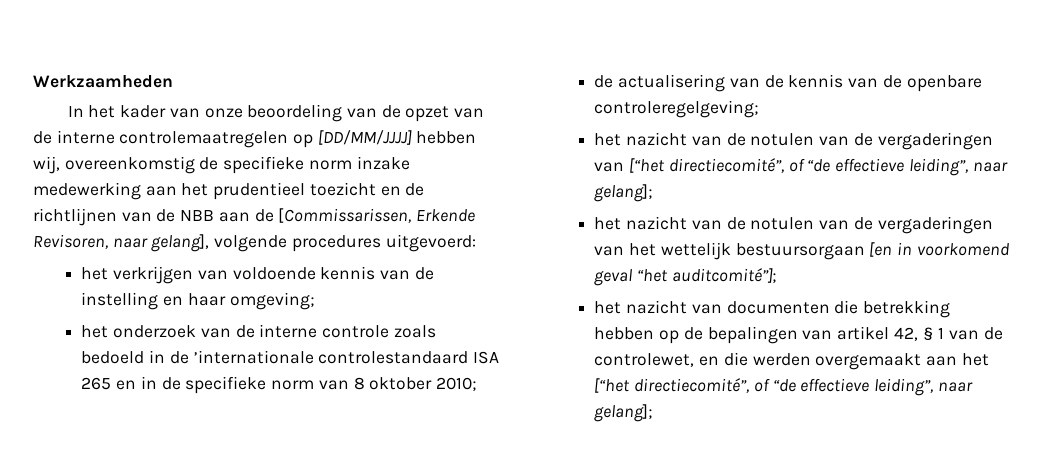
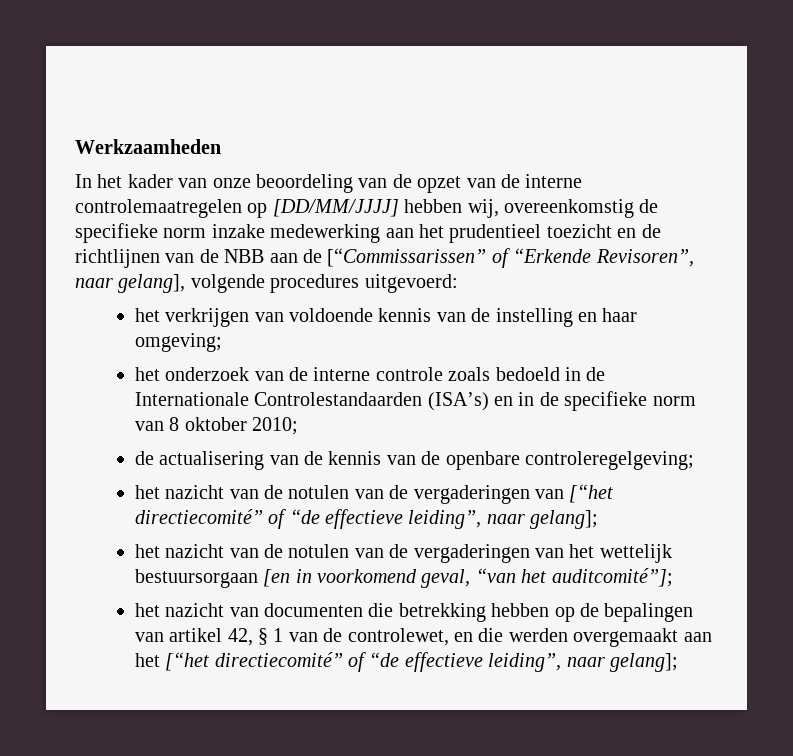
[278,208,476,223] [33,234,108,249] [Commissarissen, Erkende Revisoren, -> [327,248,694,268] [“Commissarissen” of “Erkende Revisoren”,
[193,350,500,364] [81,377,112,390] ’internationale controlestandaard ISA 265 -> [134,392,489,411] Internationale Controlestandaarden (ISA’s)
[668,158,784,173] directiecomité”, -> [134,509,263,524] directiecomité”
[594,269,669,286] geval “het -> [421,568,547,588] geval, “van het
[634,378,750,393] directiecomité”, -> [214,652,343,667] directiecomité”

